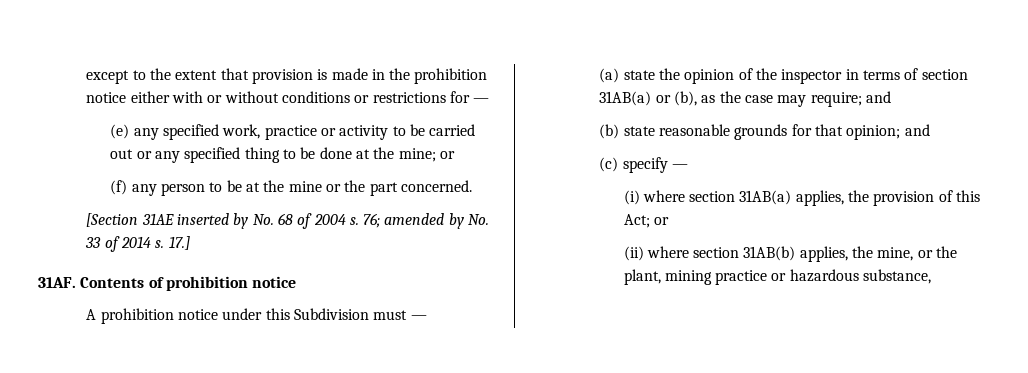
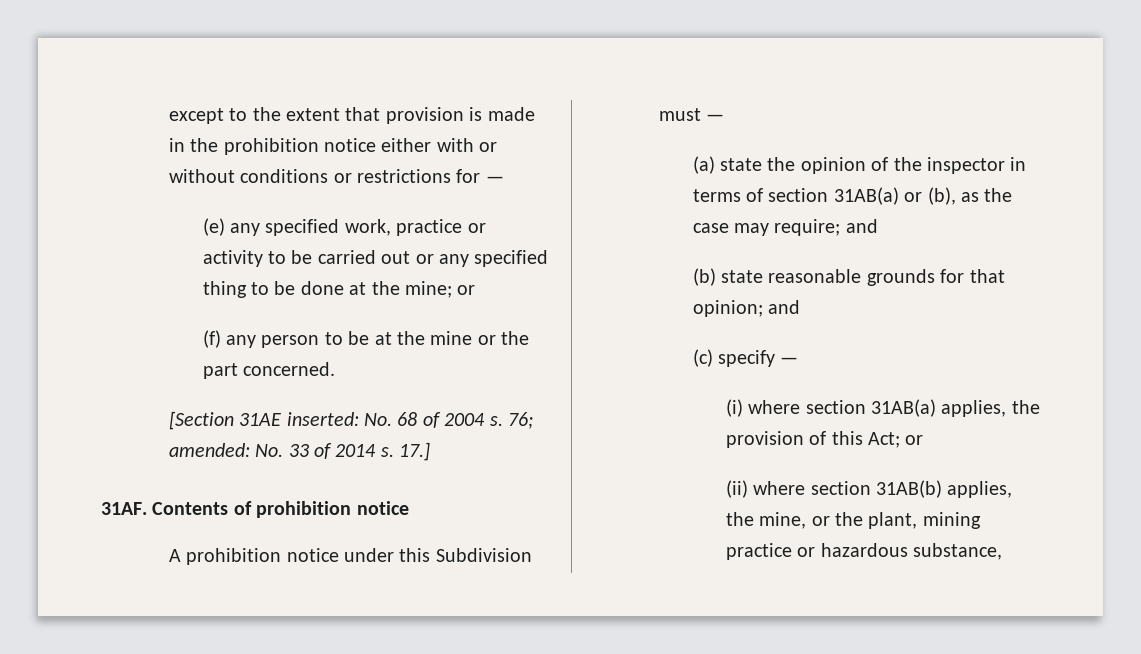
[176,213,249,229] inserted by -> [286,412,359,426] inserted:
[384,213,464,229] amended by -> [168,443,250,457] amended:

